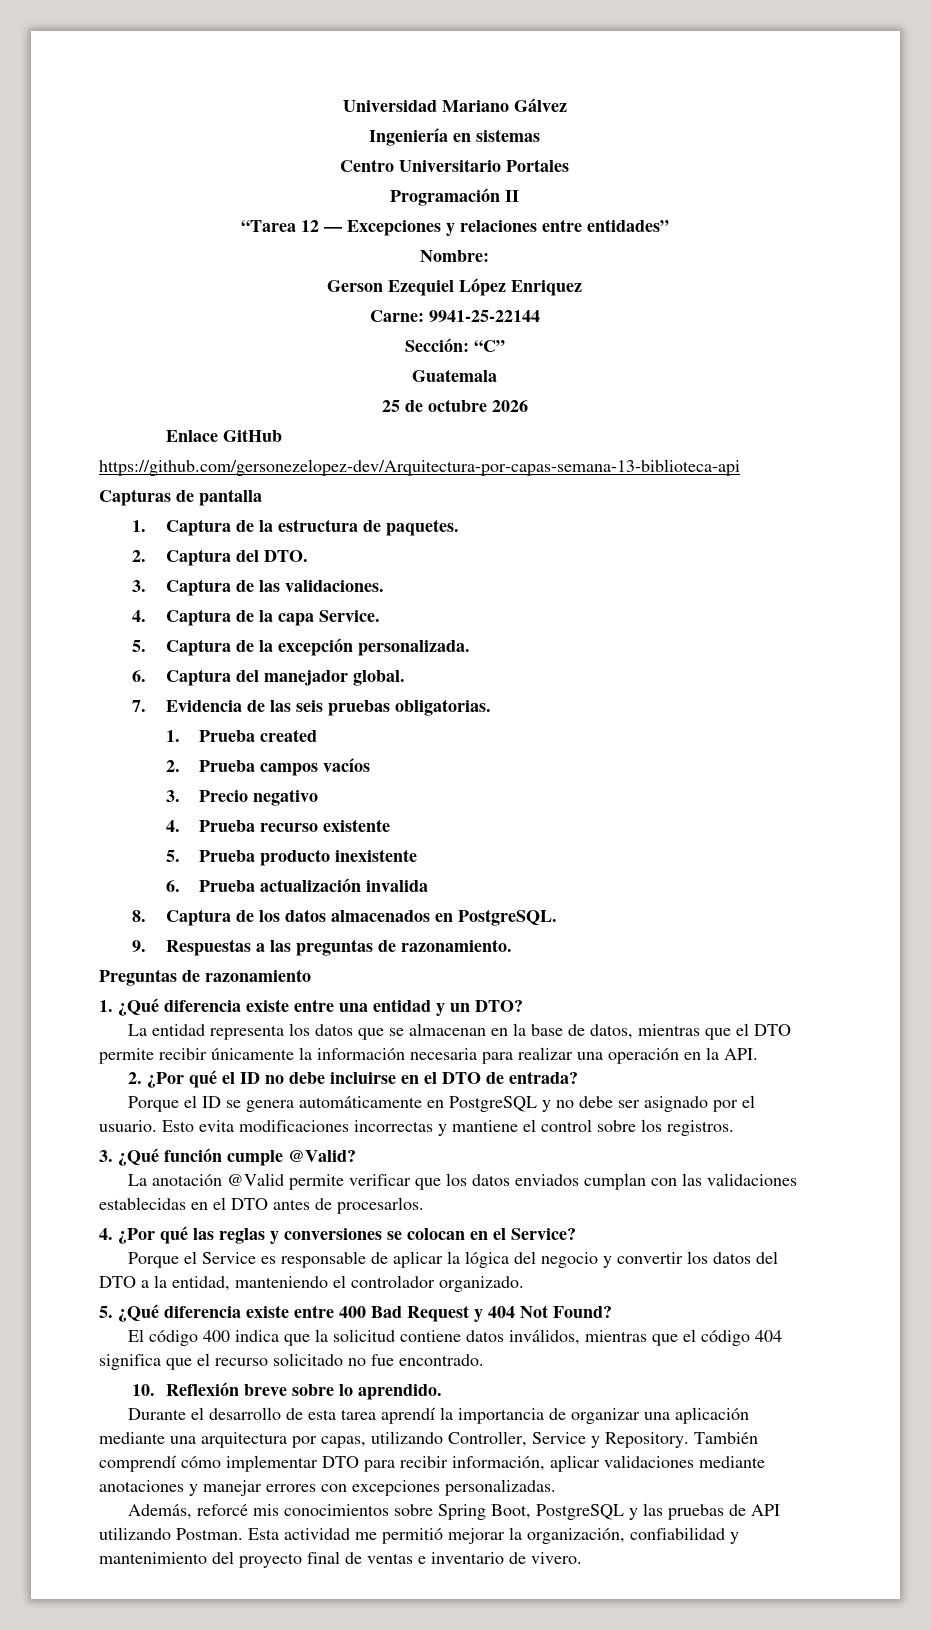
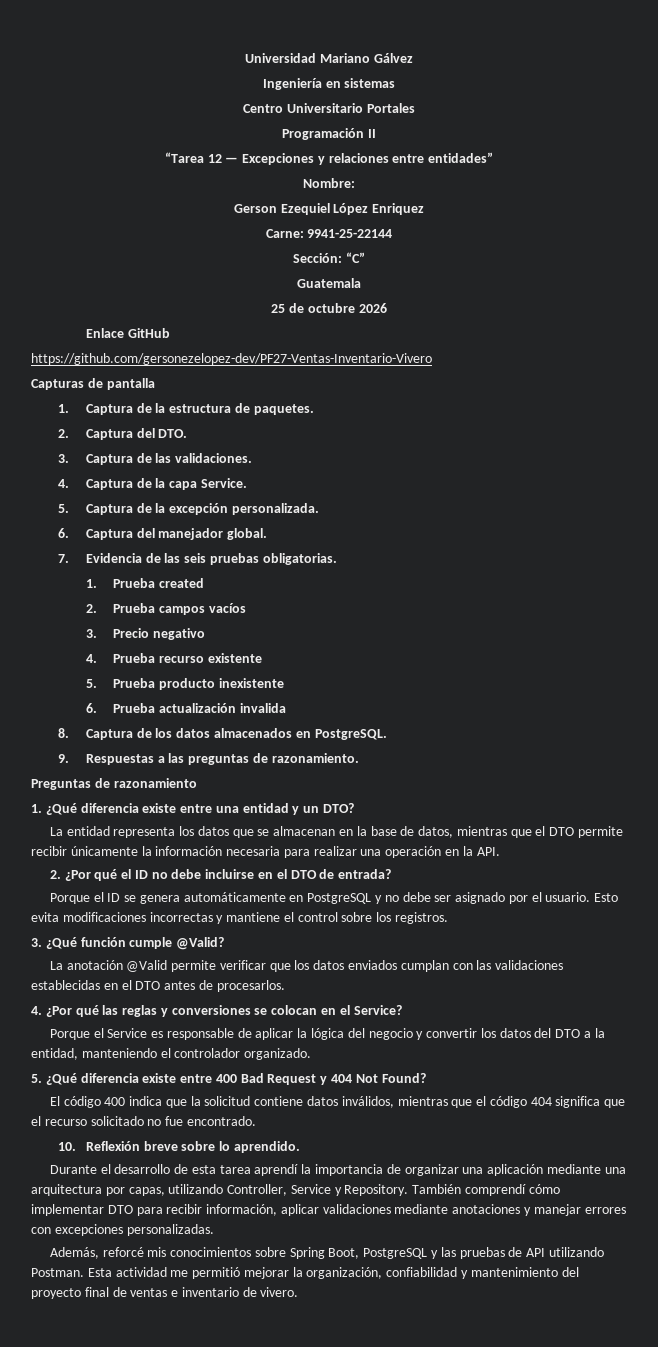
[99,459,740,476] https://github.com/gersonezelopez-dev/Arquitectura-por-capas-semana-13-biblioteca-api -> [31,353,432,365] https://github.com/gersonezelopez-dev/PF27-Ventas-Inventario-Vivero

